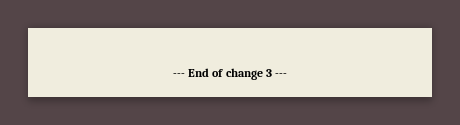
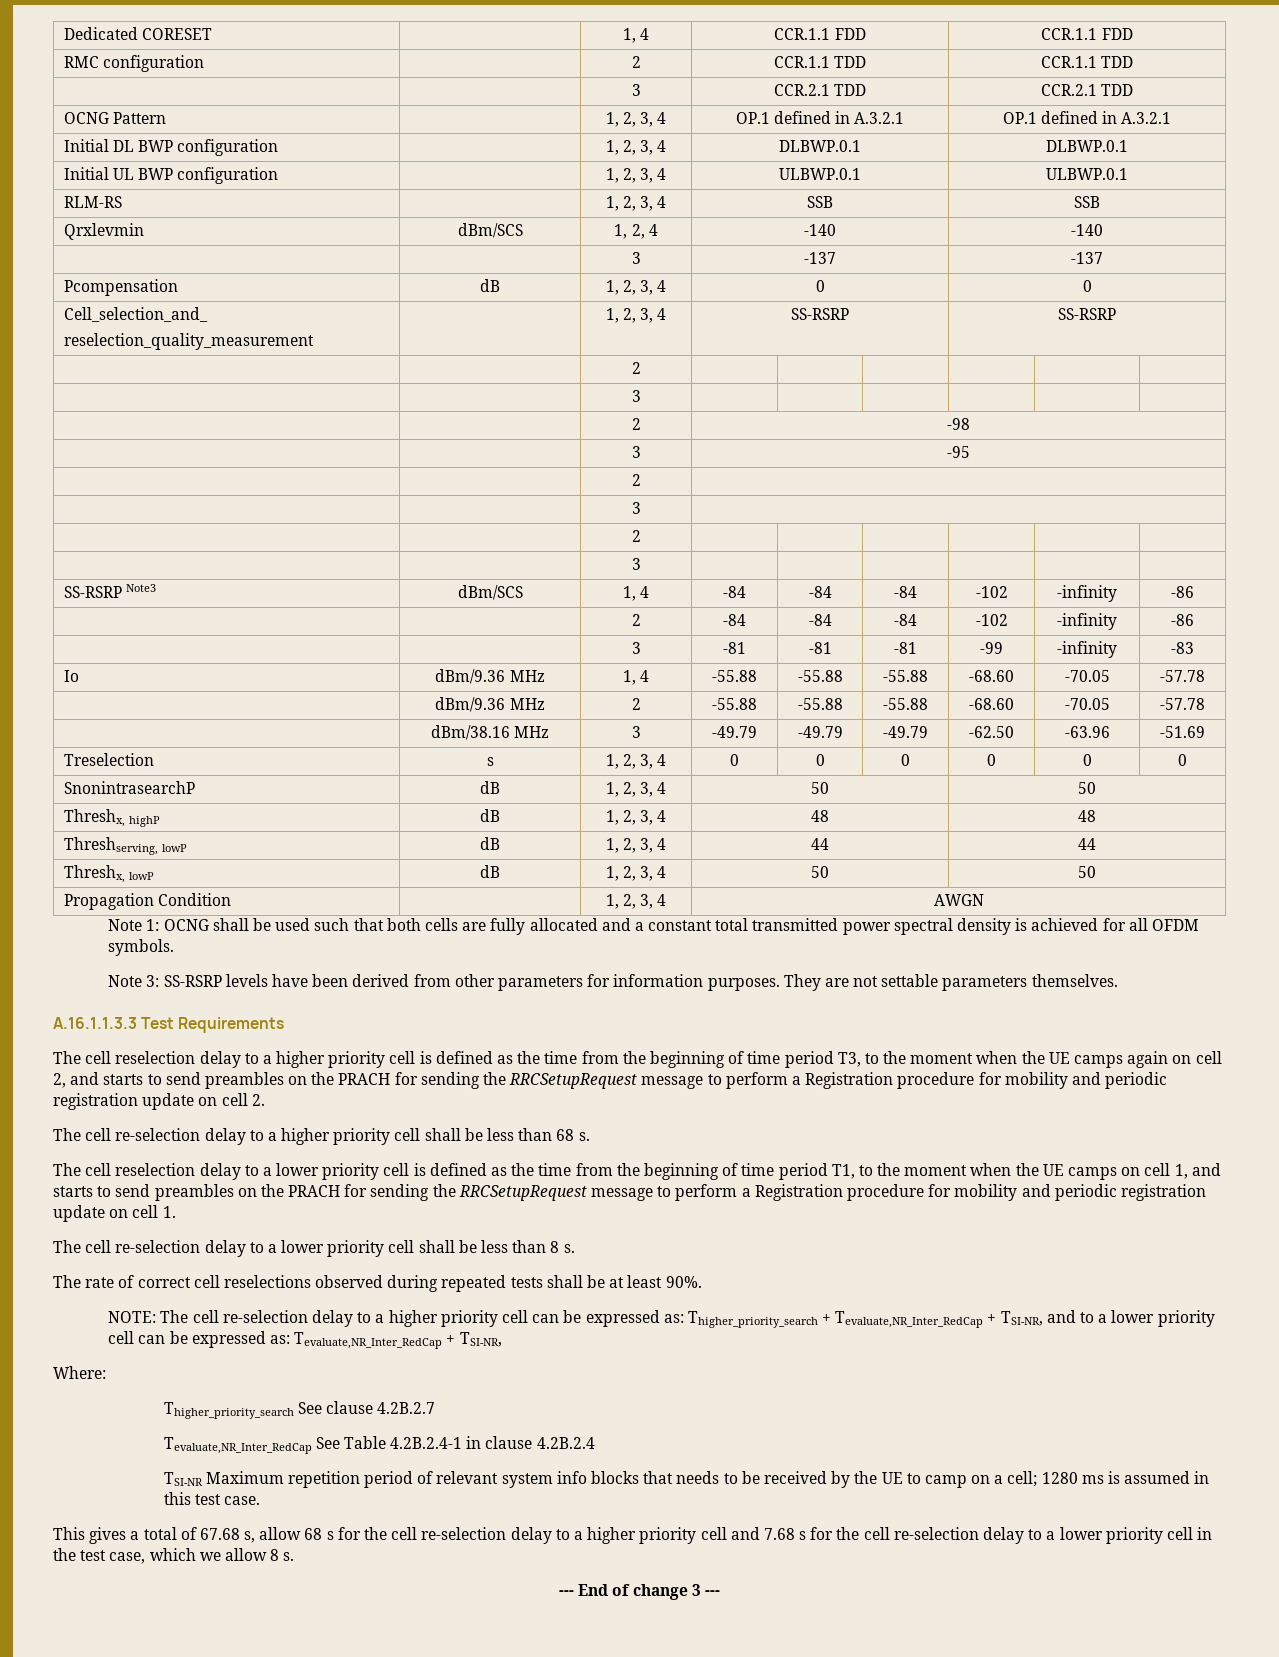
(172, 75) none -> [63,27,212,40] [622,28,650,43] [774,28,866,40] [1041,28,1133,40] [63,55,204,72] [631,56,641,68] [773,56,867,68] [1040,56,1134,68] [631,84,641,96] [773,84,867,96] [1040,84,1134,96] [63,112,166,124] [605,112,667,127] [735,111,905,124] [1002,111,1172,124] [63,139,279,156] [605,140,667,155] [779,140,861,152] [1046,140,1128,152] [63,167,279,184] [605,168,667,183] [779,168,861,180] [1046,168,1128,180] [63,196,122,208] [605,196,667,211] [807,196,833,208] [1074,196,1100,208] [63,223,144,240] [457,223,523,238] [614,224,658,239] [804,224,836,236] [1071,224,1103,236] [631,252,641,264] [804,252,836,264] [1071,252,1103,264] [63,279,178,296] [480,279,500,292] [605,280,667,295] [815,280,825,292] [1082,280,1092,292] [63,307,208,322] [63,333,314,350] [605,308,667,323] [791,308,849,320] [1058,308,1116,320] [631,362,641,374] [631,390,641,402] [631,418,641,430] [947,418,970,430] [631,446,641,458] [947,446,970,458] [631,474,641,486] [631,502,641,514] [631,530,641,542] [631,558,641,570] [63,584,156,598] [457,585,523,600] [622,586,650,601] [723,586,746,598] [808,586,832,598] [894,586,917,598] [975,586,1008,598] [1057,585,1117,602] [1171,586,1194,598] [631,614,641,626] [723,614,746,626] [808,614,832,626] [894,614,917,626] [975,614,1008,626] [1057,613,1117,630] [1171,614,1194,626] [631,642,641,654] [723,642,746,654] [808,642,832,654] [894,642,917,654] [980,642,1003,654] [1057,641,1117,658] [1171,642,1194,654] [63,670,79,682] [435,669,545,684] [622,670,650,685] [712,670,757,682] [797,670,843,682] [883,670,928,682] [969,670,1014,682] [1064,670,1110,682] [1160,670,1205,682] [435,697,545,712] [631,698,641,710] [712,698,757,710] [797,698,843,710] [883,698,928,710] [969,698,1014,710] [1064,698,1110,710] [1160,698,1205,710] [430,725,550,740] [631,726,641,738] [712,726,757,738] [797,726,843,738] [883,726,928,738] [969,726,1014,738] [1064,726,1110,738] [1160,726,1205,738] [63,753,154,766] [486,757,494,766] [605,754,667,769] [730,754,739,766] [815,754,825,766] [901,754,910,766] [987,754,996,766] [1082,754,1092,766] [1178,754,1187,766] [63,781,195,794] [480,781,500,794] [605,782,667,797] [811,782,829,794] [1078,782,1096,794] [63,809,160,827] [480,809,500,822] [605,810,667,825] [811,810,829,822] [1078,810,1096,822] [63,837,187,855] [480,837,500,850] [605,838,667,853] [811,838,829,850] [1078,838,1096,850] [63,865,154,883] [480,865,500,878] [605,866,667,881] [811,866,829,878] [1078,866,1096,878] [63,893,231,910] [605,894,667,909] [933,894,984,906] [108,918,1199,935] [108,939,175,956] [108,974,1118,991] [53,1017,285,1033] [53,1051,1222,1068] [53,1072,1168,1089] [53,1093,265,1110] [53,1128,590,1145] [53,1163,1221,1180] [53,1184,1206,1201] [53,1205,176,1222] [53,1240,575,1257] [53,1275,702,1292] [108,1310,1215,1328] [108,1331,502,1349] [53,1366,106,1379] [163,1401,436,1419] [163,1436,595,1454] [163,1471,1210,1488] [163,1492,260,1505] [53,1527,1213,1544] [53,1548,295,1564] Dedicated CORESET | | 1, 4 | CCR.1.1 FDD | CCR.1.1 FDD // RMC configuration | | 2 | CCR.1.1 TDD | CCR.1.1 TDD // | | 3 | CCR.2.1 TDD | CCR.2.1 TDD // OCNG Pattern | | 1, 2, 3, 4 | OP.1 defined in A.3.2.1 | OP.1 defined in A.3.2.1 // Initial DL BWP configuration | | 1, 2, 3, 4 | DLBWP.0.1 | DLBWP.0.1 // Initial UL BWP configuration | | 1, 2, 3, 4 | ULBWP.0.1 | ULBWP.0.1 // RLM-RS | | 1, 2, 3, 4 | SSB | SSB // Qrxlevmin | dBm/SCS | 1, 2, 4 | -140 | -140 // | | 3 | -137 | -137 // Pcompensation | dB | 1, 2, 3, 4 | 0 | 0 // Cell_selection_and_ // reselection_quality_measurement | | 1, 2, 3, 4 | SS-RSRP | SS-RSRP // | | 2 | | | | | | // | | 3 | | | | | | // | | 2 | -98 // | | 3 | -95 // | | 2 | // | | 3 | // | | 2 | | | | | | // | | 3 | | | | | | // SS-RSRP Note3 | dBm/SCS | 1, 4 | -84 | -84 | -84 | -102 | -infinity | -86 // | | 2 | -84 | -84 | -84 | -102 | -infinity | -86 // | | 3 | -81 | -81 | -81 | -99 | -infinity | -83 // Io | dBm/9.36 MHz | 1, 4 | -55.88 | -55.88 | -55.88 | -68.60 | -70.05 | -57.78 // | dBm/9.36 MHz | 2 | -55.88 | -55.88 | -55.88 | -68.60 | -70.05 | -57.78 // | dBm/38.16 MHz | 3 | -49.79 | -49.79 | -49.79 | -62.50 | -63.96 | -51.69 // Treselection | s | 1, 2, 3, 4 | 0 | 0 | 0 | 0 | 0 | 0 // SnonintrasearchP | dB | 1, 2, 3, 4 | 50 | 50 // Threshx, highP | dB | 1, 2, 3, 4 | 48 | 48 // Threshserving, lowP | dB | 1, 2, 3, 4 | 44 | 44 // Threshx, lowP | dB | 1, 2, 3, 4 | 50 | 50 // Propagation Condition | | 1, 2, 3, 4 | AWGN // Note 1: OCNG shall be used such that both cells are fully allocated and a constant total transmitted power spectral density is achieved for all OFDM symbols. // Note 3: SS-RSRP levels have been derived from other parameters for information purposes. They are not settable parameters themselves. // A.16.1.1.3.3 Test Requirements // The cell reselection delay to a higher priority cell is defined as the time from the beginning of time period T3, to the moment when the UE camps again on cell 2, and starts to send preambles on the PRACH for sending the RRCSetupRequest message to perform a Registration procedure for mobility and periodic registration update on cell 2. // The cell re-selection delay to a higher priority cell shall be less than 68 s. // The cell reselection delay to a lower priority cell is defined as the time from the beginning of time period T1, to the moment when the UE camps on cell 1, and starts to send preambles on the PRACH for sending the RRCSetupRequest message to perform a Registration procedure for mobility and periodic registration update on cell 1. // The cell re-selection delay to a lower priority cell shall be less than 8 s. // The rate of correct cell reselections observed during repeated tests shall be at least 90%. // NOTE: The cell re-selection delay to a higher priority cell can be expressed as: Thigher_priority_search + Tevaluate,NR_Inter_RedCap + TSI-NR, and to a lower priority cell can be expressed as: Tevaluate,NR_Inter_RedCap + TSI-NR, // Where: // Thigher_priority_search See clause 4.2B.2.7 // Tevaluate,NR_Inter_RedCap See Table 4.2B.2.4-1 in clause 4.2B.2.4 // TSI-NR Maximum repetition period of relevant system info blocks that needs to be received by the UE to camp on a cell; 1280 ms is assumed in this test case. // This gives a total of 67.68 s, allow 68 s for the cell re-selection delay to a higher priority cell and 7.68 s for the cell re-selection delay to a lower priority cell in the test case, which we allow 8 s. //

